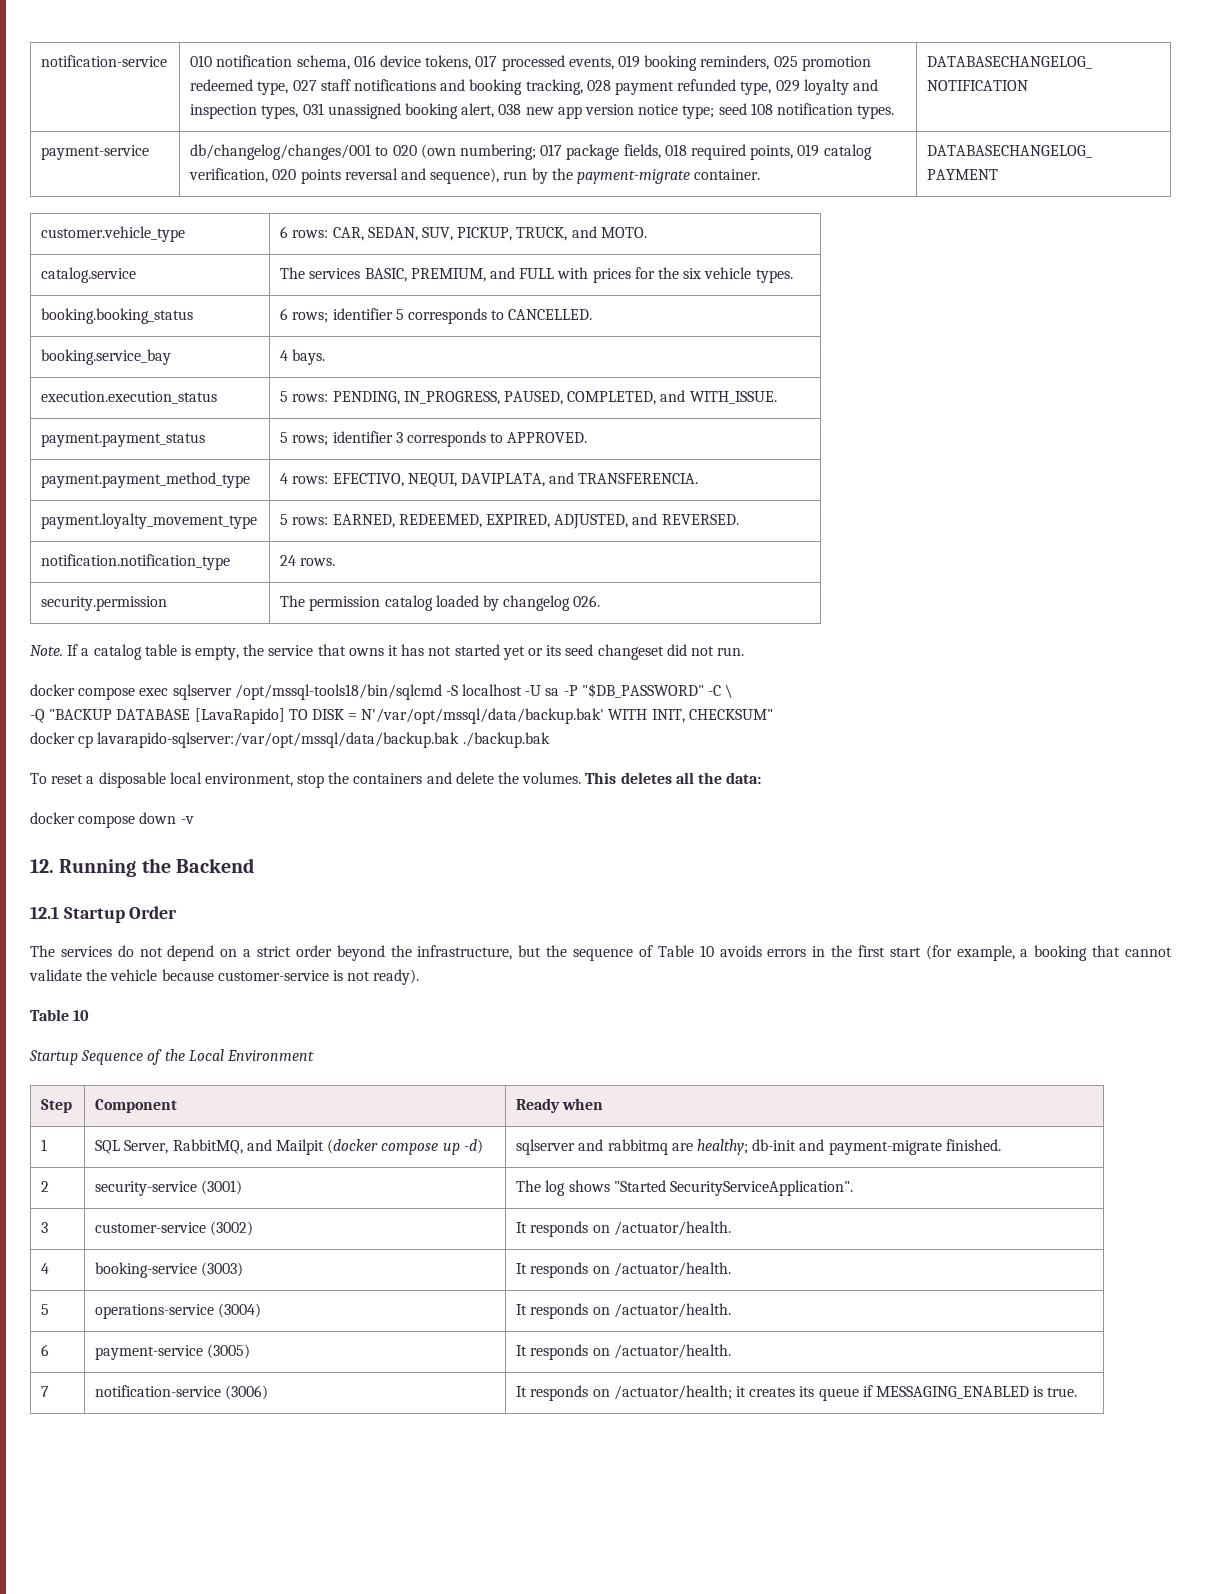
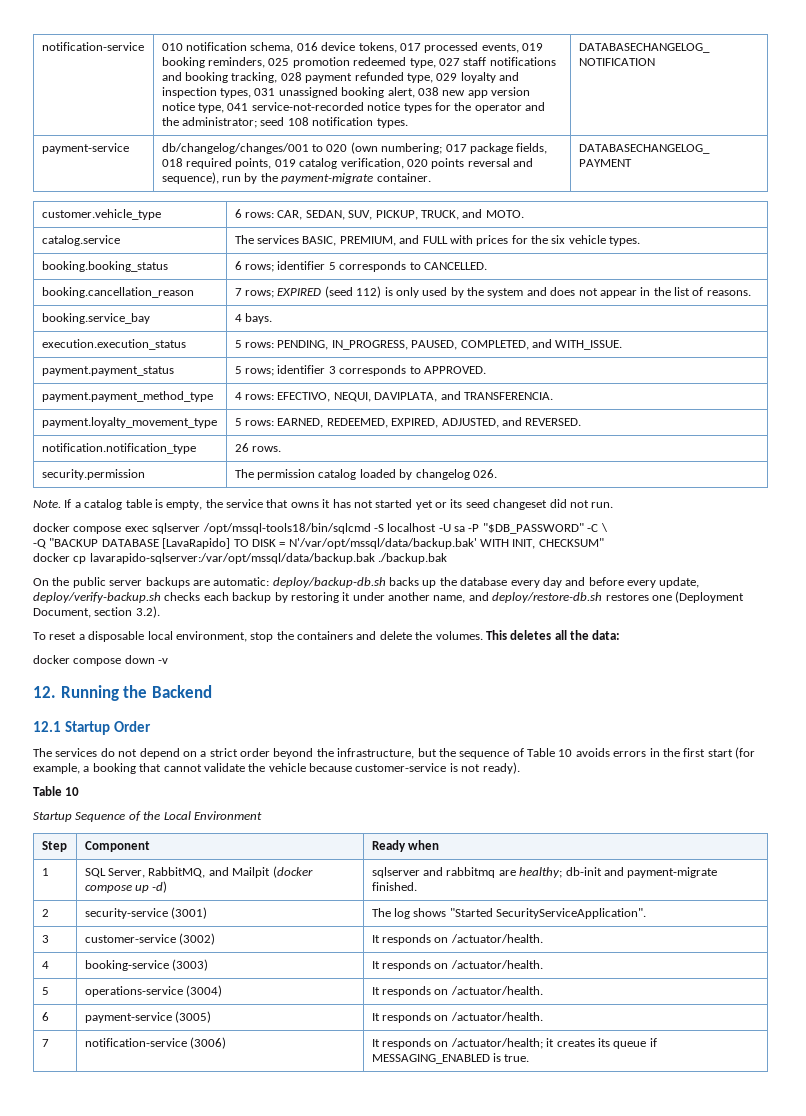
[682,105,715,119] type; -> [198,102,546,113] [161,117,258,128] type, 041 service-not-recorded notice types for the operator and the administrator;
(593, 314) none -> [41,287,194,298] [234,286,751,298] // booking.cancellation_reason | 7 rows; EXPIRED (seed 112) is only used by the system and does not appear in the list of reasons.
[280,555,297,566] 24 -> [234,443,249,452] 26
(550, 740) none -> [33,577,700,588] [33,591,745,603] [33,606,160,618] // On the public server backups are automatic: deploy/backup-db.sh backs up the database every day and before every update, deploy/verify-backup.sh checks each backup by restoring it under another name, and deploy/restore-db.sh restores one (Deployment Document, section 3.2).

